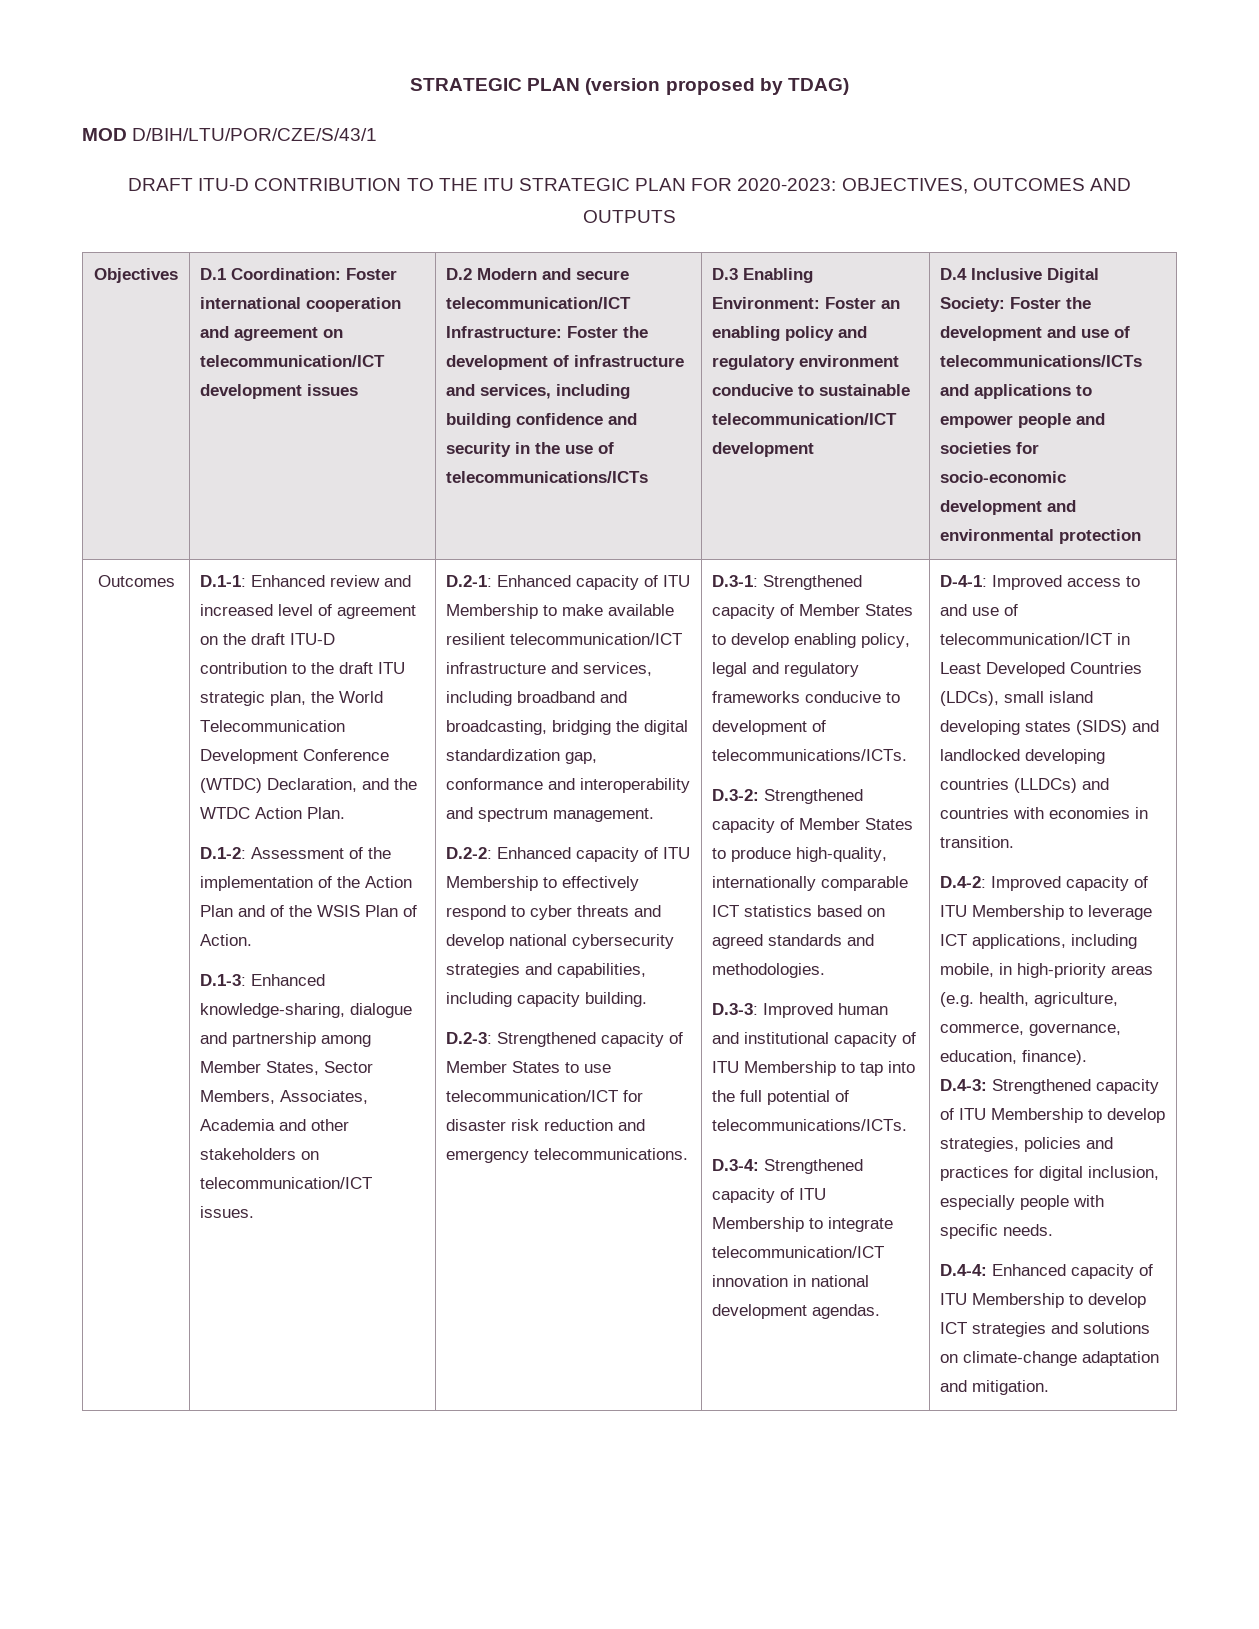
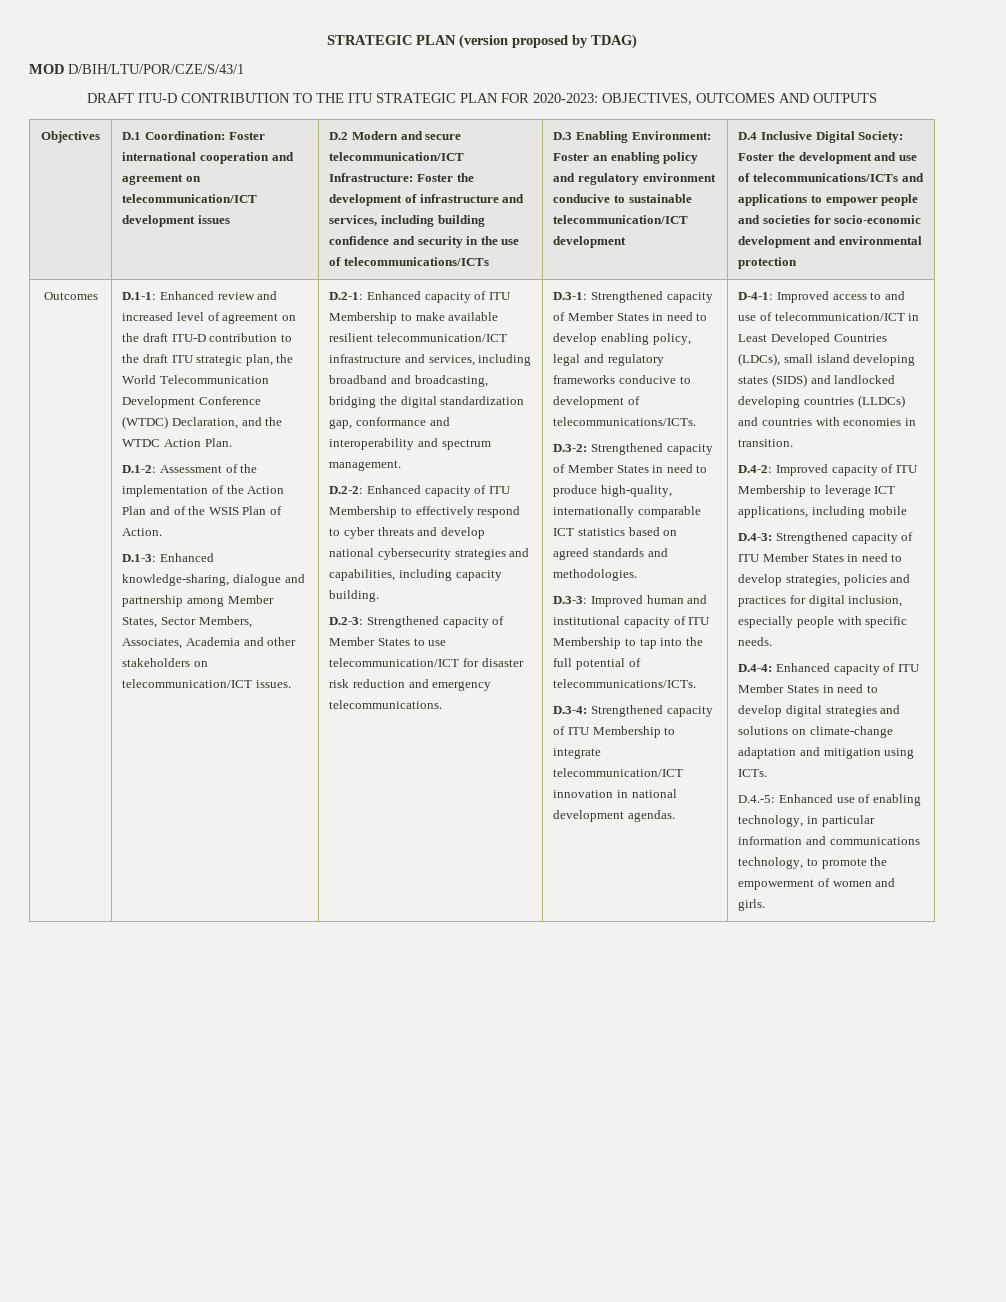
(914, 610) none -> [652,312,693,321] in need
(914, 824) none -> [652,464,693,473] in need
[940,963,1154,978] [940,992,1119,1007] [940,1023,1122,1036] [940,1050,1088,1065] mobile, in high-priority areas (e.g. health, agriculture, commerce, governance, education, finance). -> [868,506,907,515] mobile
[991,1108,1084,1123] Membership -> [762,553,888,562] Member States in need
[972,1293,1147,1308] [940,1322,968,1334] Membership to develop ICT -> [738,684,878,693] [738,705,822,717] Member States in need to develop digital
[972,1380,1050,1395] mitigation. -> [823,748,915,759] [738,769,768,777] [738,794,921,806] [738,815,875,827] [738,836,920,845] [738,857,888,869] [738,878,896,890] [738,899,766,911] mitigation using ICTs. // D.4.-5: Enhanced use of enabling technology, in particular information and communications technology, to promote the empowerment of women and girls.

